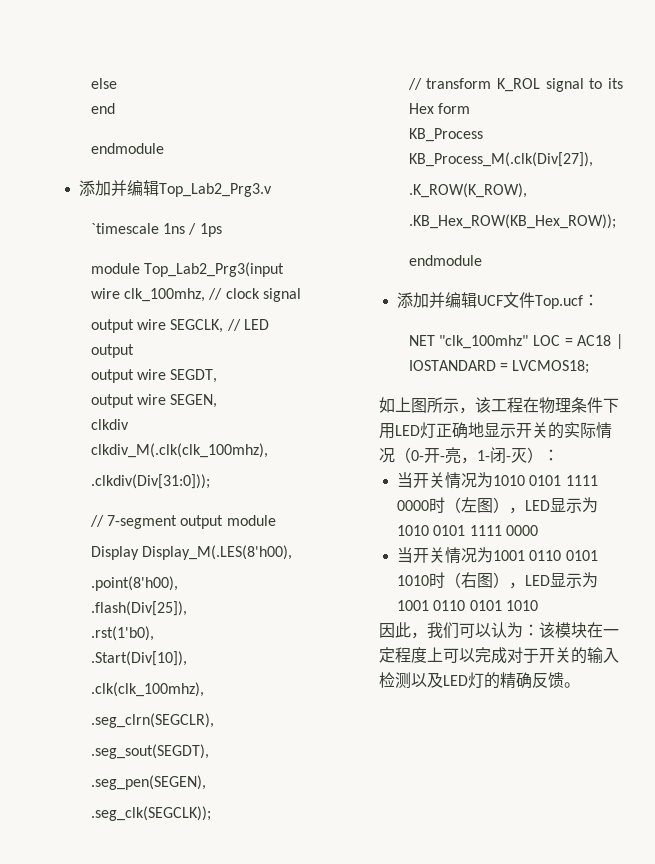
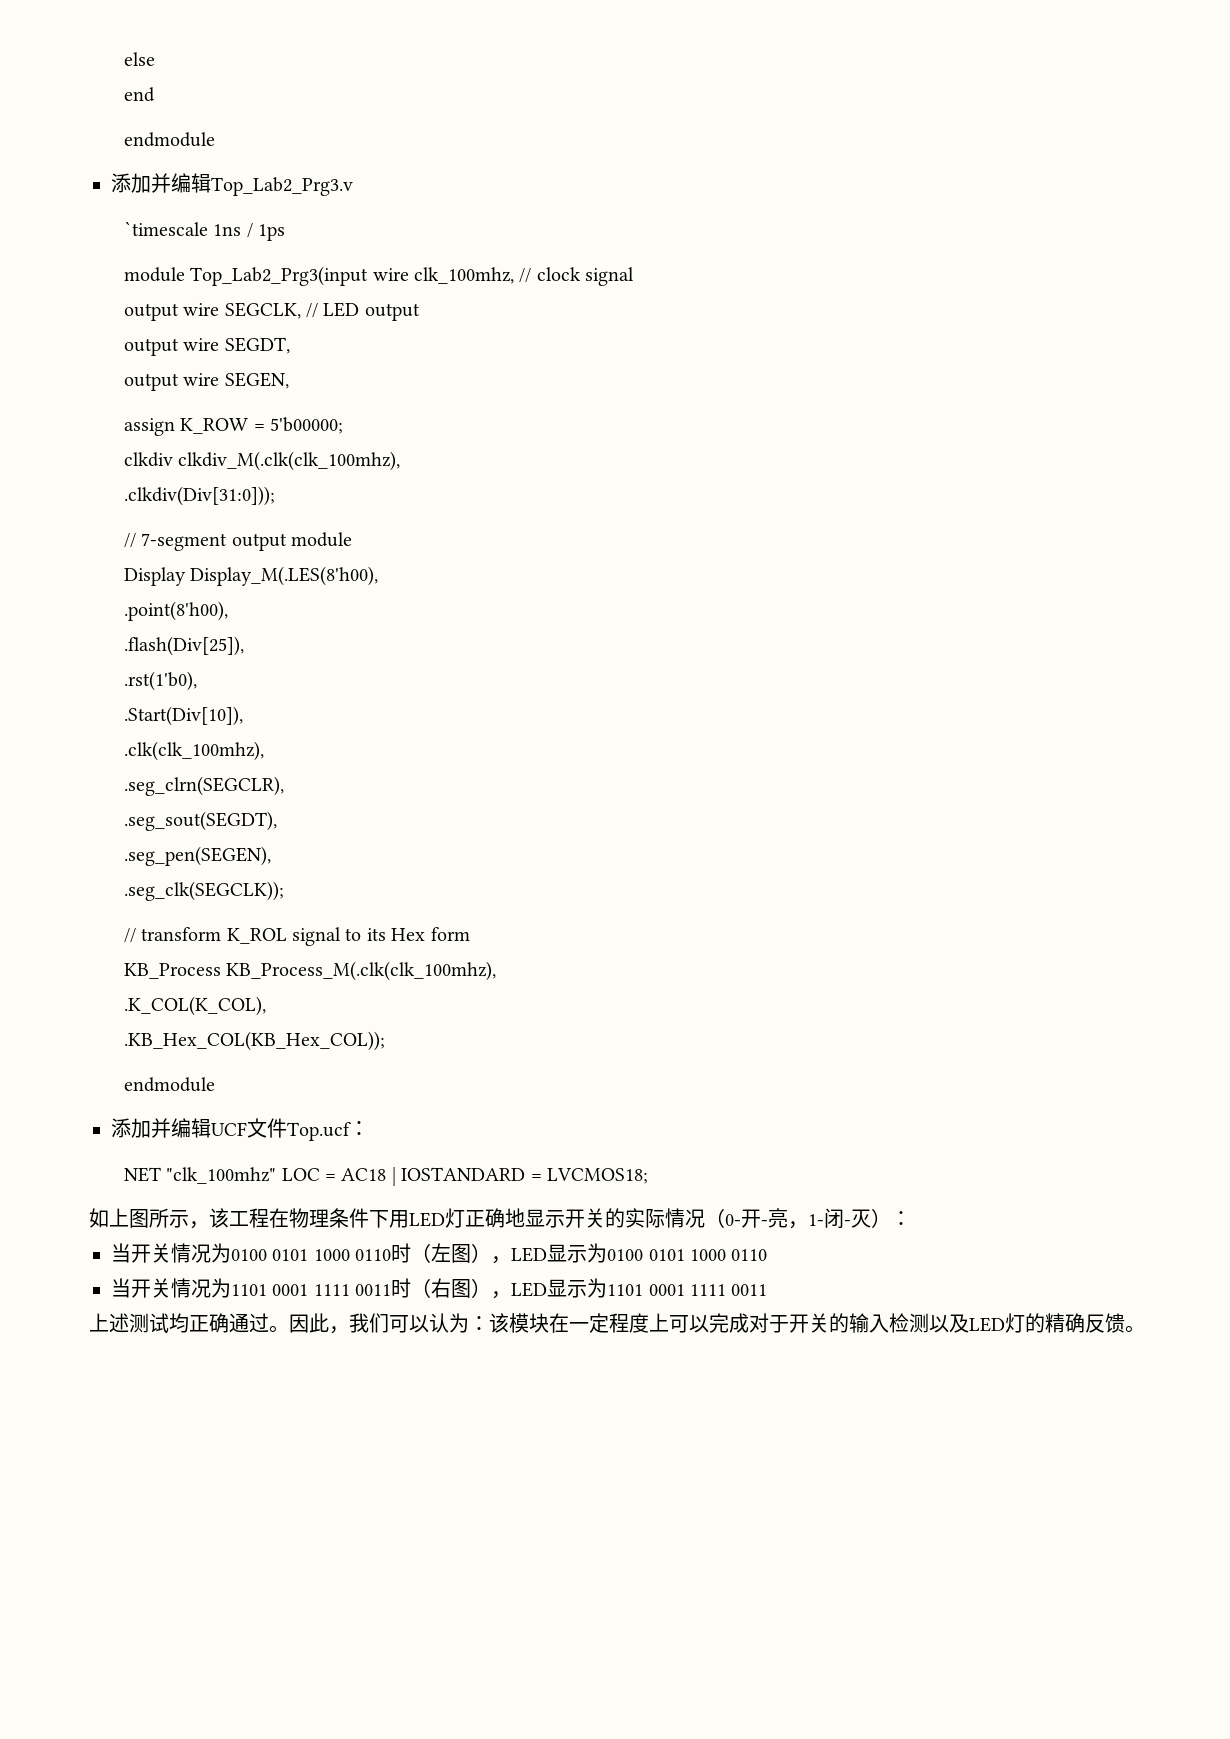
(218, 401) none -> [123,417,344,436] // assign K_ROW = 5'b00000;
[408,152,593,167] [408,183,527,198] [408,214,616,229] KB_Process_M(.clk(Div[27]), // .K_ROW(K_ROW), // .KB_Hex_ROW(KB_Hex_ROW)); -> [226,961,497,981] [123,996,266,1016] [123,1031,385,1051] KB_Process_M(.clk(clk_100mhz), // .K_COL(K_COL), // .KB_Hex_COL(KB_Hex_COL));
[492,475,598,486] [396,500,429,511] 1010 0101 1111 0000 -> [230,1249,392,1261] 0100 0101 1000 0110
[396,525,538,536] [396,547,598,564] [396,575,429,586] 1010 0101 1111 0000 // 当开关情况为1001 0110 0101 1010 -> [607,1249,768,1261] [110,1278,392,1298] 0100 0101 1000 0110 // 当开关情况为1101 0001 1111 0011
[396,600,538,611] 1001 0110 0101 1010 // -> [607,1284,768,1296] [88,1313,289,1333] 1101 0001 1111 0011 // 上述测试均正确通过。

